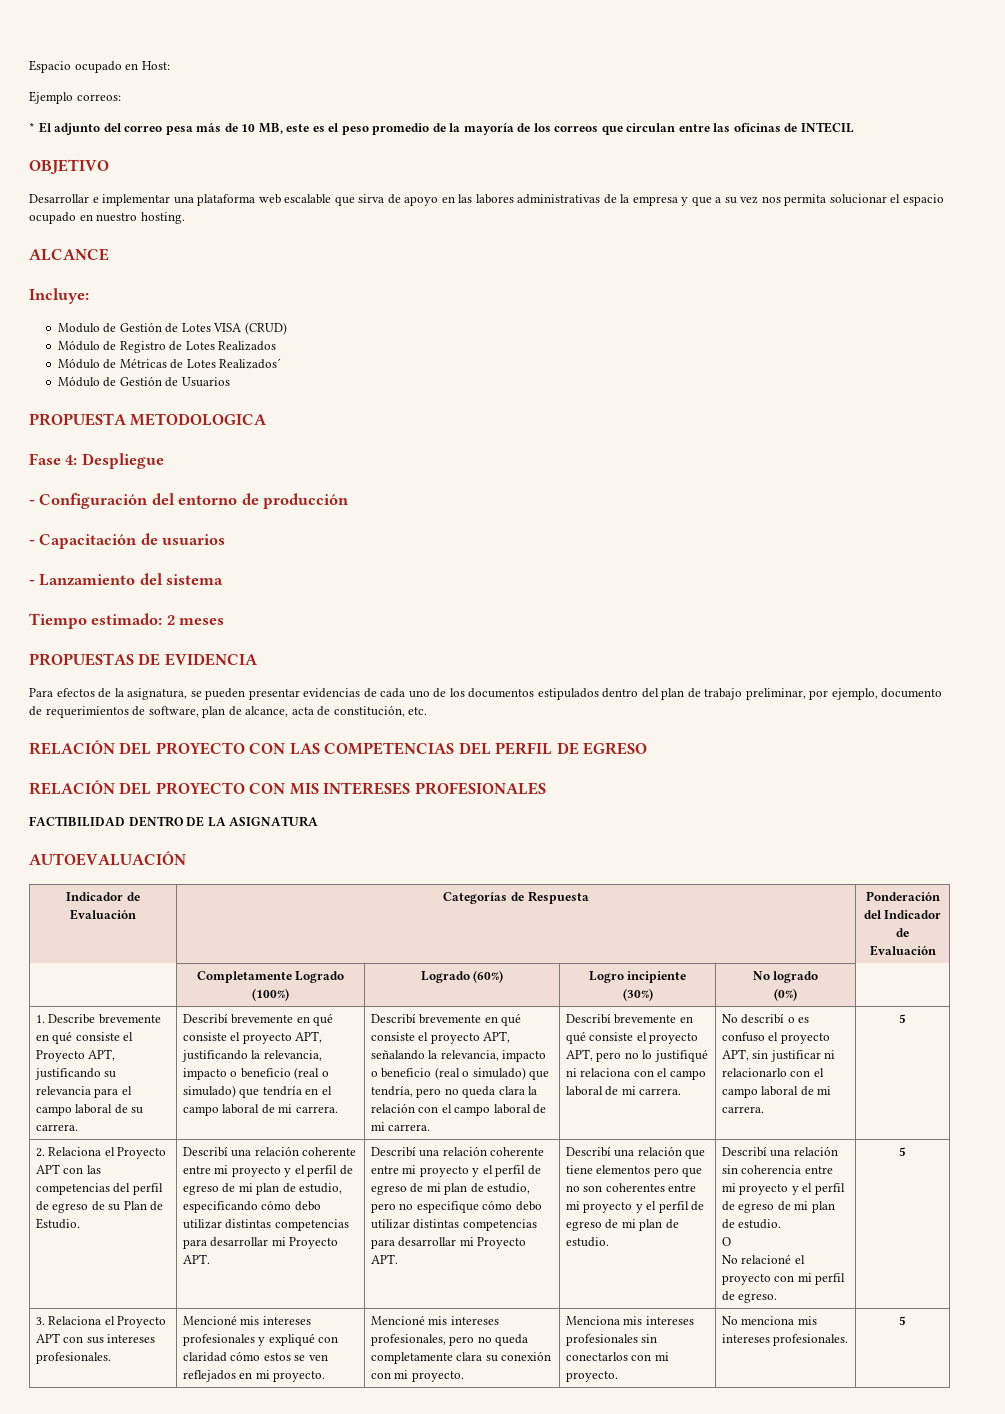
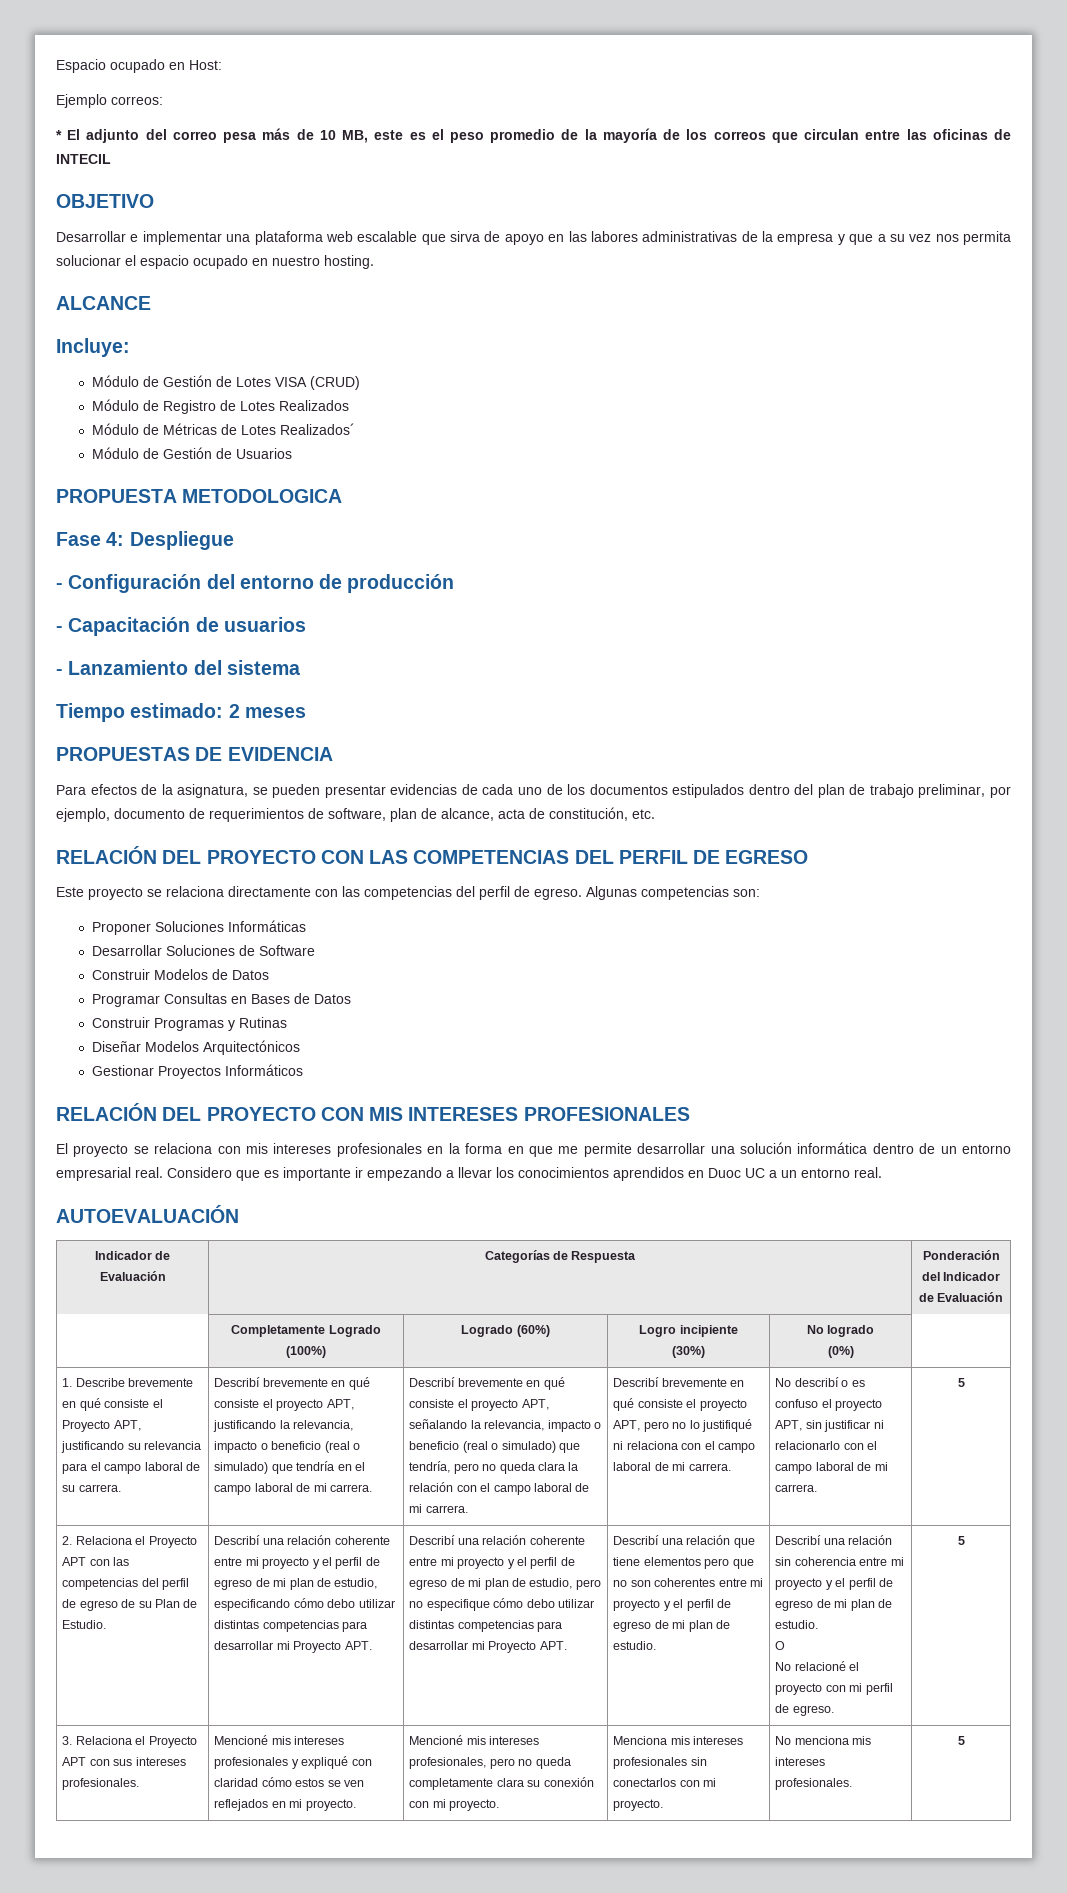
[57,323,100,333] Modulo -> [91,375,139,387] Módulo
(648, 748) none -> [56,886,760,900] [91,920,306,935] [91,945,315,956] [91,969,269,980] [91,993,351,1007] [91,1017,287,1031] [91,1040,300,1055] [91,1064,303,1079] // Este proyecto se relaciona directamente con las competencias del perfil de egreso. Algunas competencias son: // Proponer Soluciones Informáticas // Desarrollar Soluciones de Software // Construir Modelos de Datos // Programar Consultas en Bases de Datos // Construir Programas y Rutinas // Diseñar Modelos Arquitectónicos // Gestionar Proyectos Informáticos
[29,816,319,827] FACTIBILIDAD DENTRO DE LA ASIGNATURA -> [56,1142,1011,1157] [56,1167,882,1181] El proyecto se relaciona con mis intereses profesionales en la forma en que me permite desarrollar una solución informática dentro de un entorno empresarial real. Considero que es importante ir empezando a llevar los conocimientos aprendidos en Duoc UC a un entorno real.

